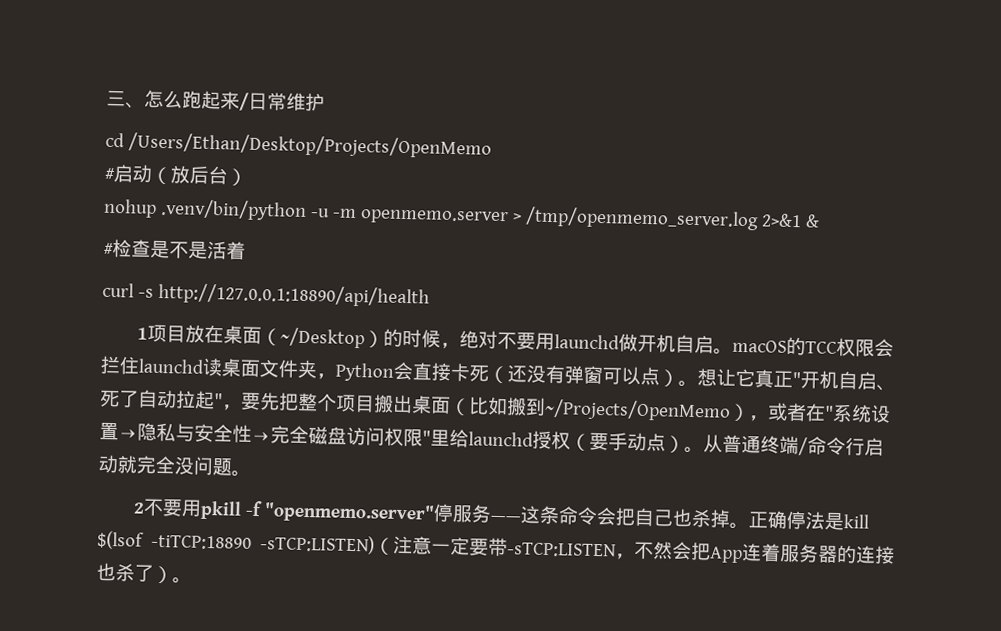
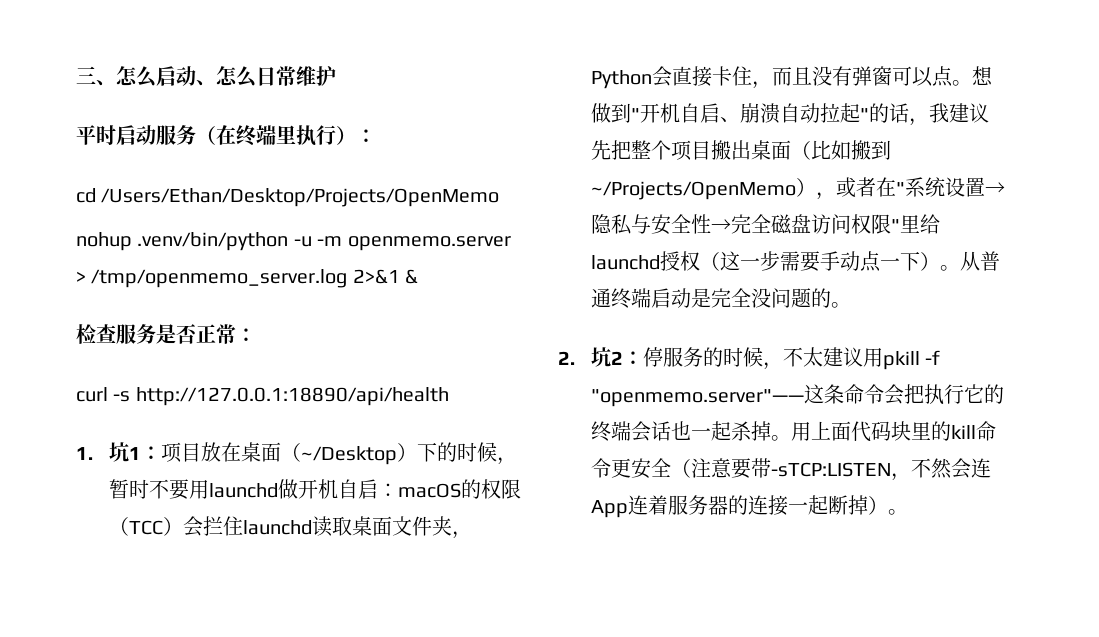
[182,90,249,111] 跑起来/ -> [156,66,257,88] 启动、怎么
[105,132,492,159] [104,164,247,186] cd /Users/Ethan/Desktop/Projects/OpenMemo // #启动（放后台） -> [76,125,376,146] [76,188,500,207] 平时启动服务（在终端里执行）： // cd /Users/Ethan/Desktop/Projects/OpenMemo
[103,238,246,260] #检查是不是活着 -> [76,324,256,344] 检查服务是否正常：
[137,327,149,340] 1 -> [76,442,161,462] 1.坑1：
[383,328,499,350] 的时候，绝对 -> [416,442,517,465] [108,479,149,499] 下的时候，暂时
[713,336,876,357] 。macOS的TCC权限 -> [377,479,521,499] [108,517,183,536] ：macOS的权限（TCC）
(223, 367) none -> [331,516,352,536] 取
[469,364,527,384] 死（还 -> [731,66,812,89] 住，而且
[659,368,793,389] ）。想让它真正 -> [951,66,993,86] [590,103,631,123] 。想做到
[100,389,139,408] 死了 -> [739,103,780,124] 崩溃
[221,392,261,411] ，要 -> [868,103,989,126] 的话，我建议
(590, 442) none -> [719,251,800,271] 这一步需
(666, 442) none -> [879,251,920,271] 一下
[798,436,884,456] [98,454,138,474] /命令行启动就 -> [650,288,711,308] 启动是
(232, 467) none -> [810,288,831,308] 的
[133,498,870,531] [97,530,470,556] 2不要用pkill -f "openmemo.server"停服务——这条命令会把自己也杀掉。正确停法是kill $(lsof -tiTCP:18890 -sTCP:LISTEN)（注意一定 -> [558,347,940,370] [590,384,1004,407] [590,421,996,442] [590,458,732,479] 2.坑2：停服务的时候，不太建议用pkill -f "openmemo.server"——这条命令会把执行它的终端会话也一起杀掉。用上面代码块里的kill命令更安全（注意
[691,541,711,561] 把 -> [970,458,991,478] 连
[96,562,154,582] 也杀了 -> [787,495,868,515] 一起断掉

